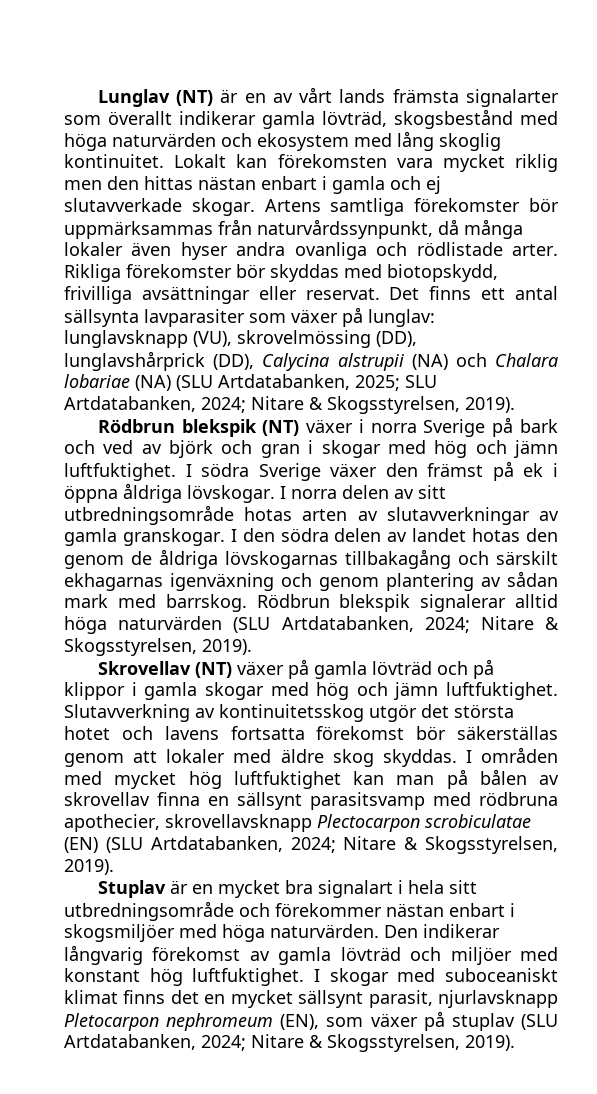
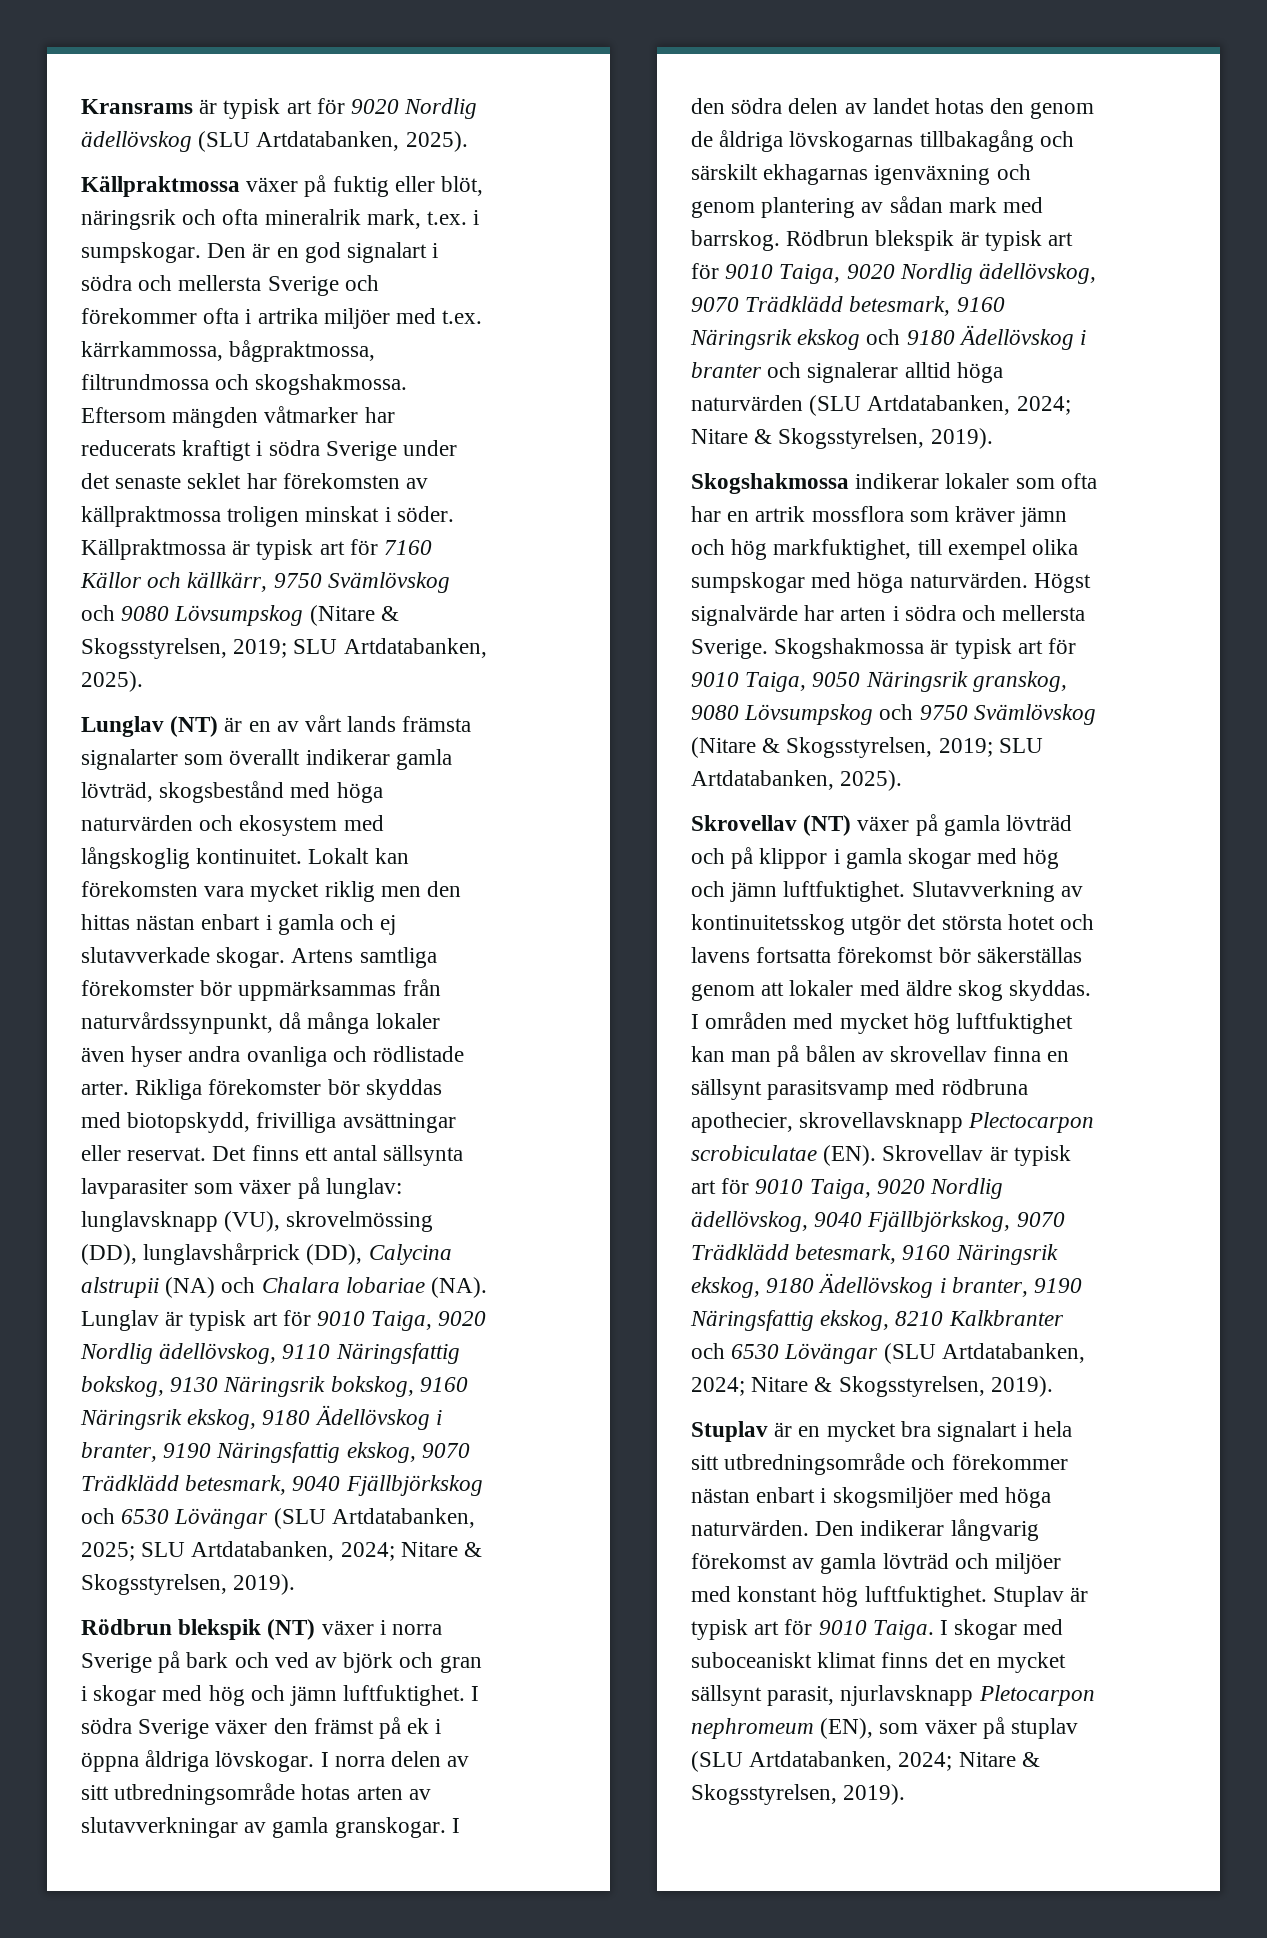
(97, 98) none -> [81,98,478,119] [81,131,468,152] [81,175,484,197] [81,209,480,230] [81,242,439,263] [81,275,379,296] [81,308,483,329] [81,340,376,362] [81,374,408,395] [81,406,395,428] [81,440,458,461] [81,473,429,489] [81,506,454,527] [81,539,433,560] [80,572,450,593] [81,605,399,626] [81,638,487,659] [81,671,143,692] Kransrams är typisk art för 9020 Nordlig ädellövskog (SLU Artdatabanken, 2025). // Källpraktmossa växer på fuktig eller blöt, näringsrik och ofta mineralrik mark, t.ex. i sumpskogar. Den är en god signalart i södra och mellersta Sverige och förekommer ofta i artrika miljöer med t.ex. kärrkammossa, bågpraktmossa, filtrundmossa och skogshakmossa. Eftersom mängden våtmarker har reducerats kraftigt i södra Sverige under det senaste seklet har förekomsten av källpraktmossa troligen minskat i söder. Källpraktmossa är typisk art för 7160 Källor och källkärr, 9750 Svämlövskog och 9080 Lövsumpskog (Nitare & Skogsstyrelsen, 2019; SLU Artdatabanken, 2025). //
[397,131,501,151] lång skoglig -> [81,847,190,869] långskoglig
[135,375,171,391] (NA) -> [431,1277,488,1298] [81,1310,487,1331] [80,1343,460,1364] [81,1376,468,1397] [80,1405,442,1430] [81,1442,470,1463] [81,1475,483,1496] [81,1508,269,1529] (NA). Lunglav är typisk art för 9010 Taiga, 9020 Nordlig ädellövskog, 9110 Näringsfattig bokskog, 9130 Näringsrik bokskog, 9160 Näringsrik ekskog, 9180 Ädellövskog i branter, 9190 Näringsfattig ekskog, 9070 Trädklädd betesmark, 9040 Fjällbjörkskog och 6530 Lövängar
(411, 603) none -> [960,230,1074,251] [691,263,1097,284] [691,296,1005,316] [690,325,1087,350] [691,362,802,378] är typisk art för 9010 Taiga, 9020 Nordlig ädellövskog, 9070 Trädklädd betesmark, 9160 Näringsrik ekskog och 9180 Ädellövskog i branter och
(252, 647) none -> [691,473,1097,494] [691,506,1068,527] [691,539,1079,560] [691,572,1091,593] [691,605,1086,626] [691,638,1077,659] [691,671,1067,692] [691,704,1096,725] [691,737,1043,758] [691,770,903,791] // Skogshakmossa indikerar lokaler som ofta har en artrik mossflora som kräver jämn och hög markfuktighet, till exempel olika sumpskogar med höga naturvärden. Högst signalvärde har arten i södra och mellersta Sverige. Skogshakmossa är typisk art för 9010 Taiga, 9050 Näringsrik granskog, 9080 Lövsumpskog och 9750 Svämlövskog (Nitare & Skogsstyrelsen, 2019; SLU Artdatabanken, 2025).
[64,837,98,853] (EN) -> [823,1145,1071,1166] [691,1178,1004,1199] [691,1211,1065,1232] [691,1244,1058,1265] [691,1273,1083,1298] [690,1310,1064,1331] [691,1343,879,1364] (EN). Skrovellav är typisk art för 9010 Taiga, 9020 Nordlig ädellövskog, 9040 Fjällbjörkskog, 9070 Trädklädd betesmark, 9160 Näringsrik ekskog, 9180 Ädellövskog i branter, 9190 Näringsfattig ekskog, 8210 Kalkbranter och 6530 Lövängar
(305, 977) none -> [992,1586,1089,1607] [691,1619,934,1640] Stuplav är typisk art för 9010 Taiga.

